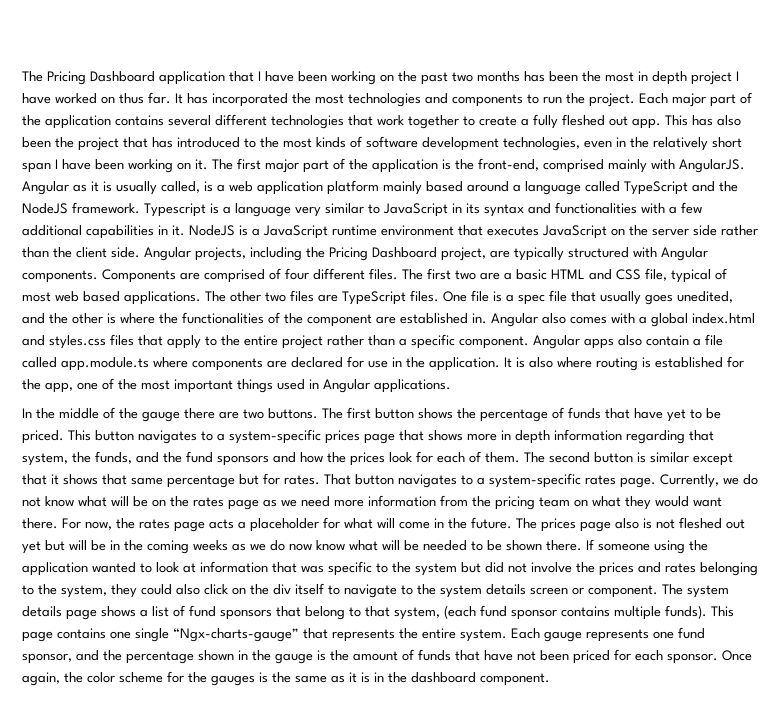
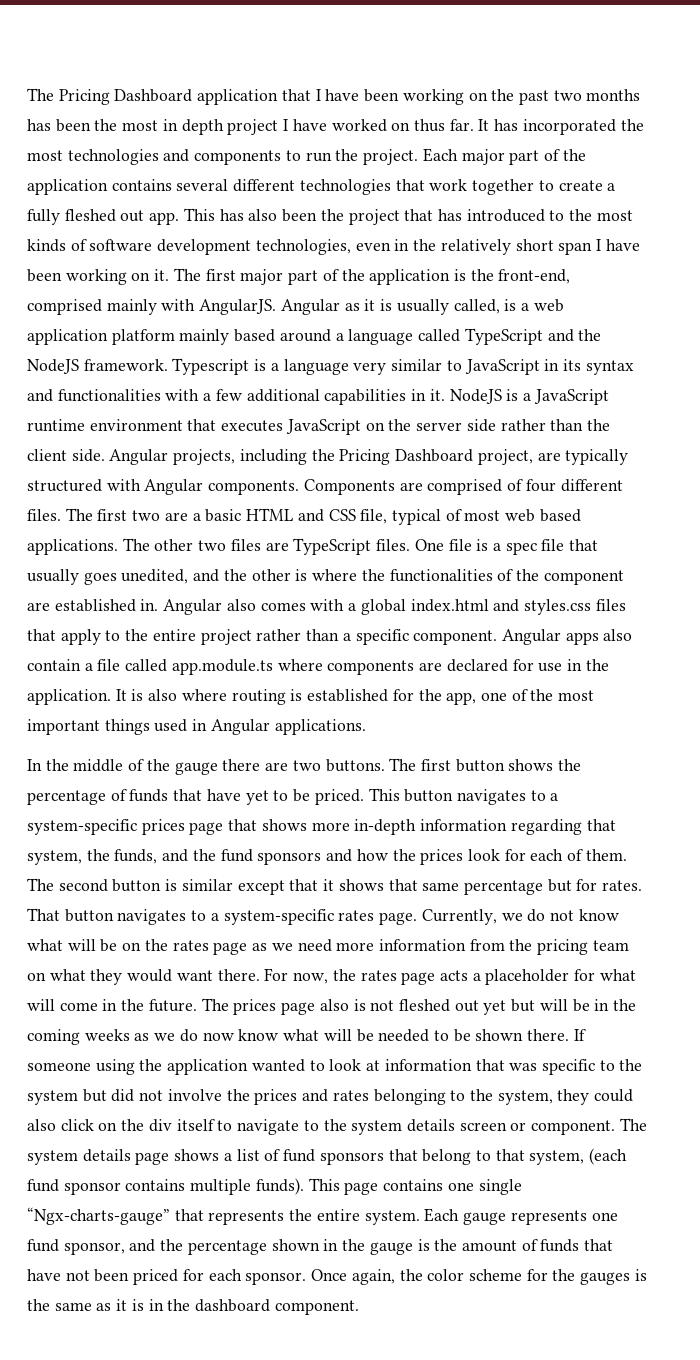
[501,430,550,444] in depth -> [354,819,417,835] in-depth

